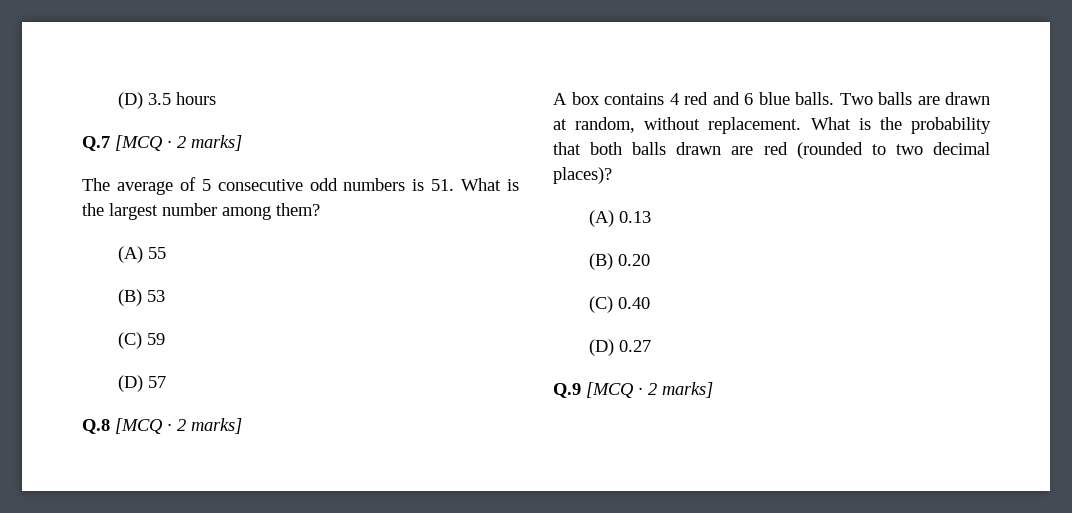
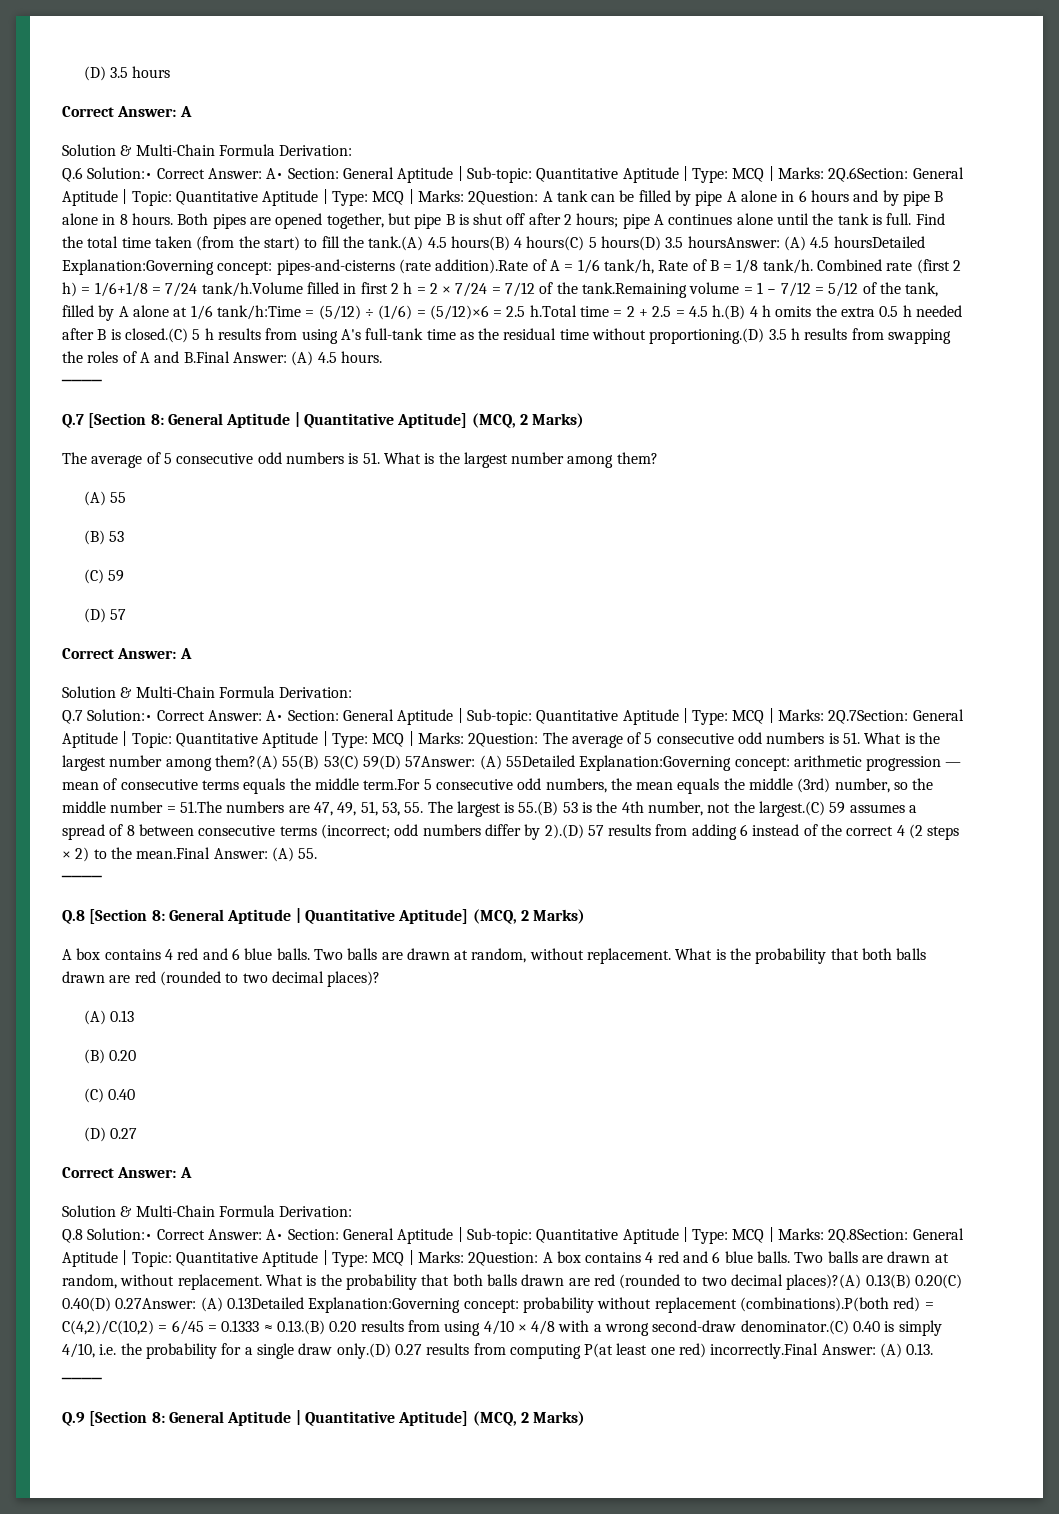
[82,135,242,151] Q.7 [MCQ · 2 marks] -> [62,106,192,117] [62,144,353,156] [62,166,964,183] [62,189,944,206] [62,213,945,229] [62,236,925,251] [62,259,962,275] [62,282,939,298] [62,305,962,321] [62,328,952,344] [62,351,382,366] [61,379,102,386] [62,412,585,428] Correct Answer: A // Solution & Multi-Chain Formula Derivation: // Q.6 Solution:• Correct Answer: A• Section: General Aptitude | Sub-topic: Quantitative Aptitude | Type: MCQ | Marks: 2Q.6Section: General Aptitude | Topic: Quantitative Aptitude | Type: MCQ | Marks: 2Question: A tank can be filled by pipe A alone in 6 hours and by pipe B alone in 8 hours. Both pipes are opened together, but pipe B is shut off after 2 hours; pipe A continues alone until the tank is full. Find the total time taken (from the start) to fill the tank.(A) 4.5 hours(B) 4 hours(C) 5 hours(D) 3.5 hoursAnswer: (A) 4.5 hoursDetailed Explanation:Governing concept: pipes-and-cisterns (rate addition).Rate of A = 1/6 tank/h, Rate of B = 1/8 tank/h. Combined rate (first 2 h) = 1/6+1/8 = 7/24 tank/h.Volume filled in first 2 h = 2 × 7/24 = 7/12 of the tank.Remaining volume = 1 − 7/12 = 5/12 of the tank, filled by A alone at 1/6 tank/h:Time = (5/12) ÷ (1/6) = (5/12)×6 = 2.5 h.Total time = 2 + 2.5 = 4.5 h.(B) 4 h omits the extra 0.5 h needed after B is closed.(C) 5 h results from using A's full-tank time as the residual time without proportioning.(D) 3.5 h results from swapping the roles of A and B.Final Answer: (A) 4.5 hours. // ──── // Q.7 [Section 8: General Aptitude | Quantitative Aptitude] (MCQ, 2 Marks)
[82,418,242,434] Q.8 [MCQ · 2 marks] -> [62,648,192,659] [62,686,353,698] [62,708,964,725] [62,731,941,748] [62,755,962,771] [62,778,934,794] [62,801,918,817] [62,824,960,840] [62,847,318,862] [61,875,102,882] [62,908,586,924] Correct Answer: A // Solution & Multi-Chain Formula Derivation: // Q.7 Solution:• Correct Answer: A• Section: General Aptitude | Sub-topic: Quantitative Aptitude | Type: MCQ | Marks: 2Q.7Section: General Aptitude | Topic: Quantitative Aptitude | Type: MCQ | Marks: 2Question: The average of 5 consecutive odd numbers is 51. What is the largest number among them?(A) 55(B) 53(C) 59(D) 57Answer: (A) 55Detailed Explanation:Governing concept: arithmetic progression — mean of consecutive terms equals the middle term.For 5 consecutive odd numbers, the mean equals the middle (3rd) number, so the middle number = 51.The numbers are 47, 49, 51, 53, 55. The largest is 55.(B) 53 is the 4th number, not the largest.(C) 59 assumes a spread of 8 between consecutive terms (incorrect; odd numbers differ by 2).(D) 57 results from adding 6 instead of the correct 4 (2 steps × 2) to the mean.Final Answer: (A) 55. // ──── // Q.8 [Section 8: General Aptitude | Quantitative Aptitude] (MCQ, 2 Marks)
[553,382,713,398] Q.9 [MCQ · 2 marks] -> [62,1167,192,1178] [62,1205,353,1217] [62,1227,964,1244] [62,1250,949,1267] [62,1274,963,1290] [62,1297,934,1313] [62,1320,942,1336] [62,1343,934,1359] [61,1377,102,1384] [62,1410,586,1426] Correct Answer: A // Solution & Multi-Chain Formula Derivation: // Q.8 Solution:• Correct Answer: A• Section: General Aptitude | Sub-topic: Quantitative Aptitude | Type: MCQ | Marks: 2Q.8Section: General Aptitude | Topic: Quantitative Aptitude | Type: MCQ | Marks: 2Question: A box contains 4 red and 6 blue balls. Two balls are drawn at random, without replacement. What is the probability that both balls drawn are red (rounded to two decimal places)?(A) 0.13(B) 0.20(C) 0.40(D) 0.27Answer: (A) 0.13Detailed Explanation:Governing concept: probability without replacement (combinations).P(both red) = C(4,2)/C(10,2) = 6/45 = 0.1333 ≈ 0.13.(B) 0.20 results from using 4/10 × 4/8 with a wrong second-draw denominator.(C) 0.40 is simply 4/10, i.e. the probability for a single draw only.(D) 0.27 results from computing P(at least one red) incorrectly.Final Answer: (A) 0.13. // ──── // Q.9 [Section 8: General Aptitude | Quantitative Aptitude] (MCQ, 2 Marks)

